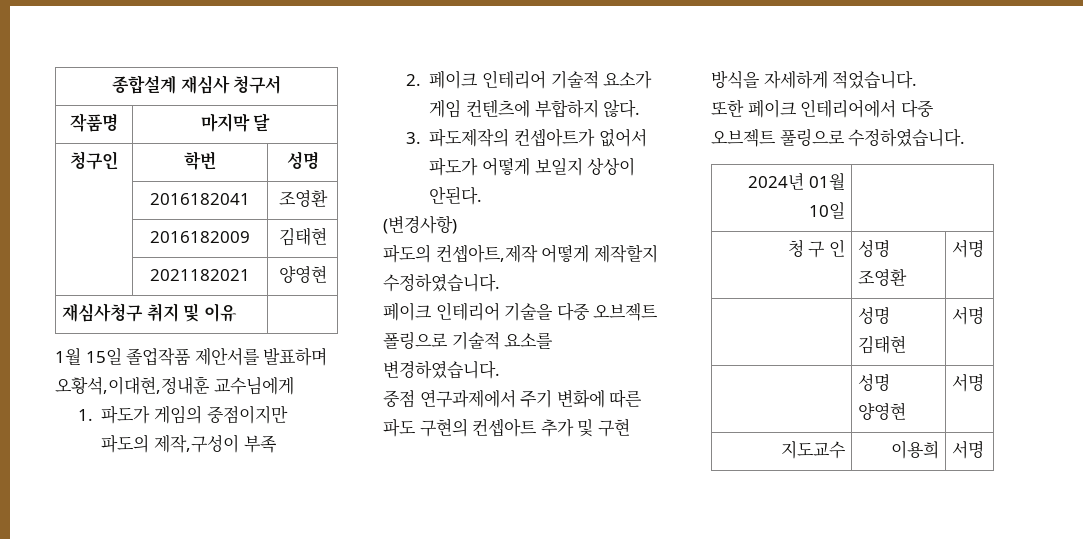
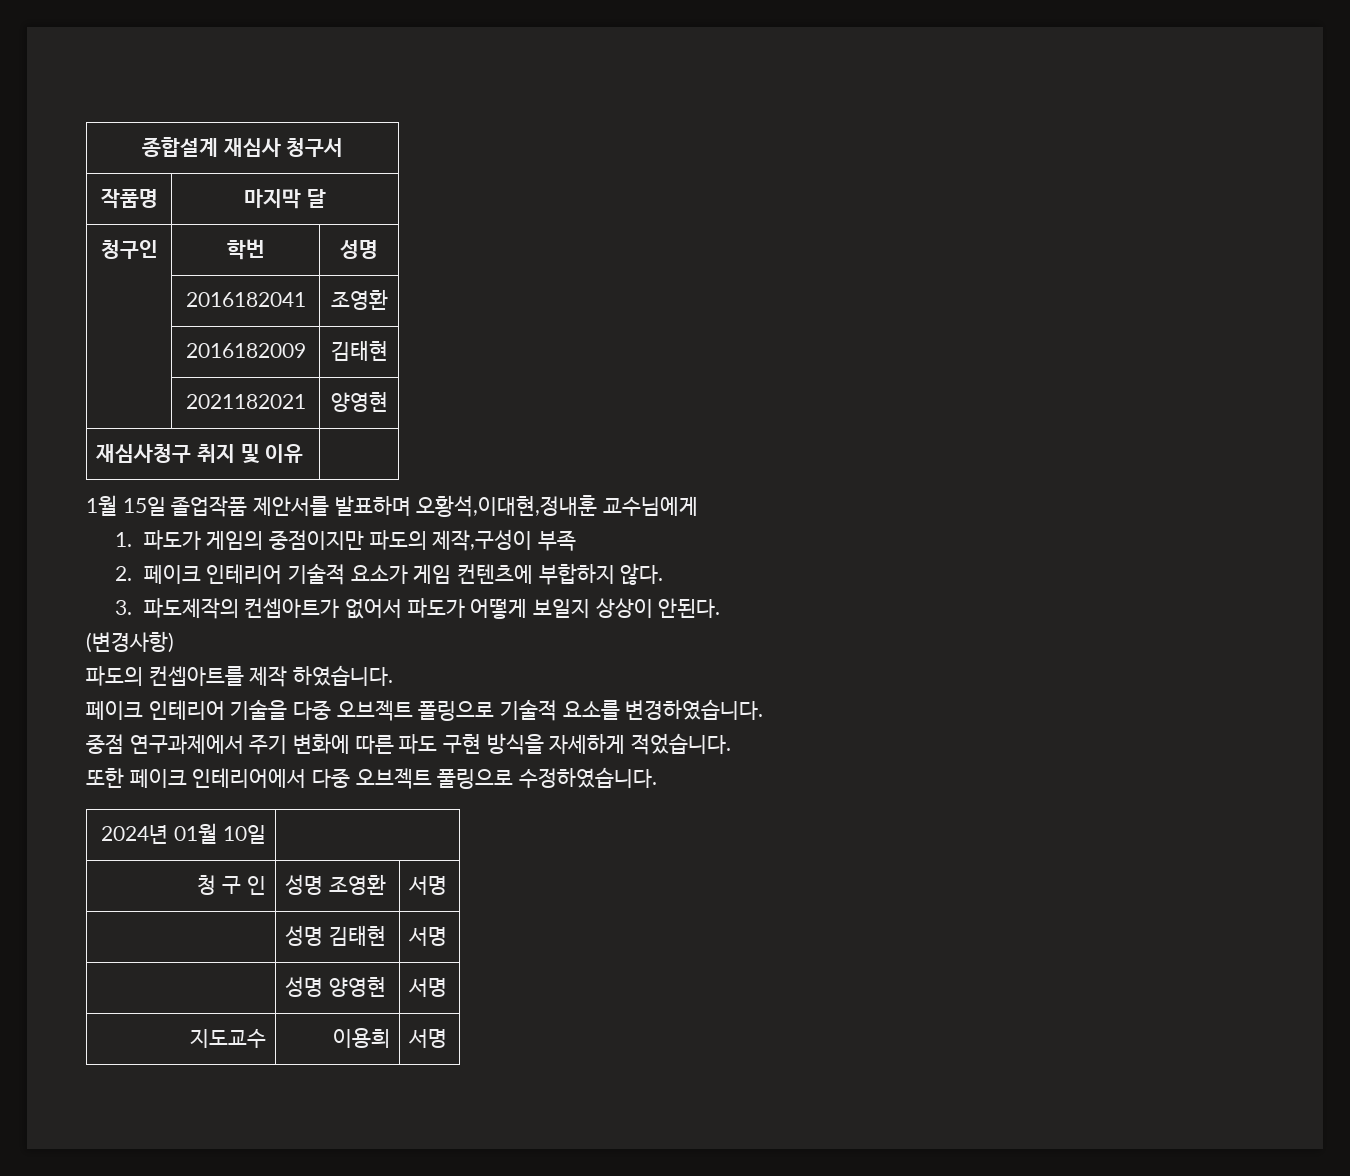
[435,244,658,263] [383,274,500,292] 컨셉아트,제작 어떻게 제작할지 수정하였습니다. -> [148,665,394,687] 컨셉아트를 제작 하였습니다.
[419,418,594,437] 구현의 컨셉아트 추가 및 -> (438, 744) none

